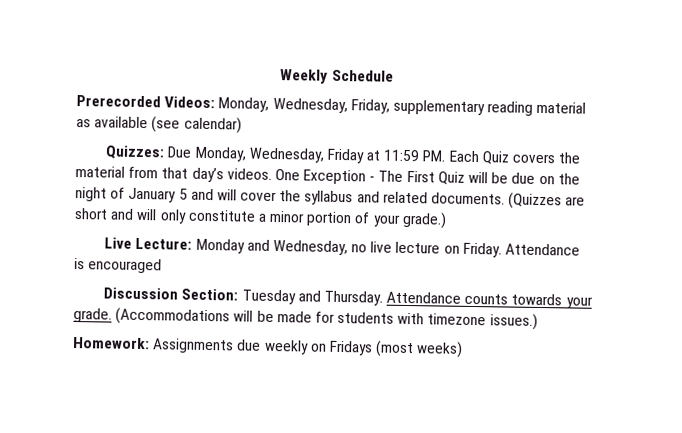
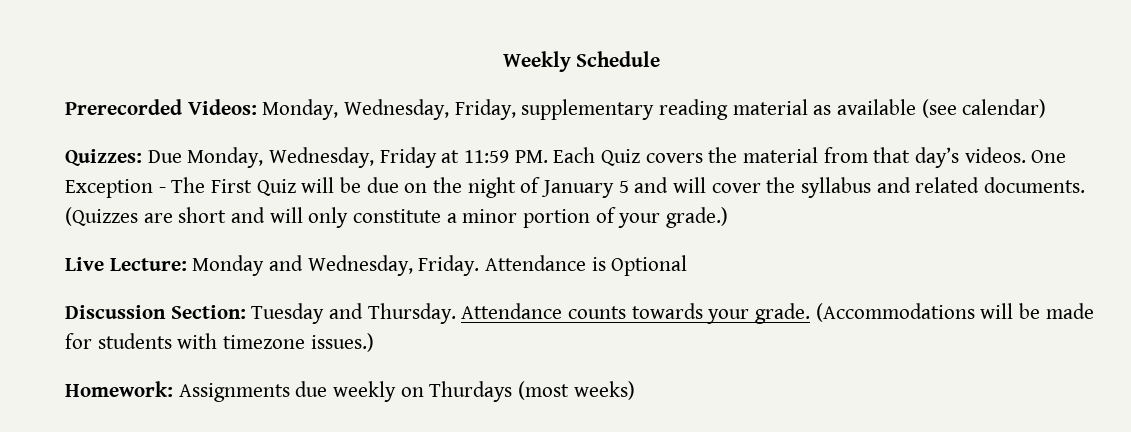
[351,241,460,254] no live lecture on -> (413, 265) none
[88,258,163,274] encouraged -> [611,255,688,276] Optional
[328,340,373,356] Fridays -> [429,381,513,402] Thurdays

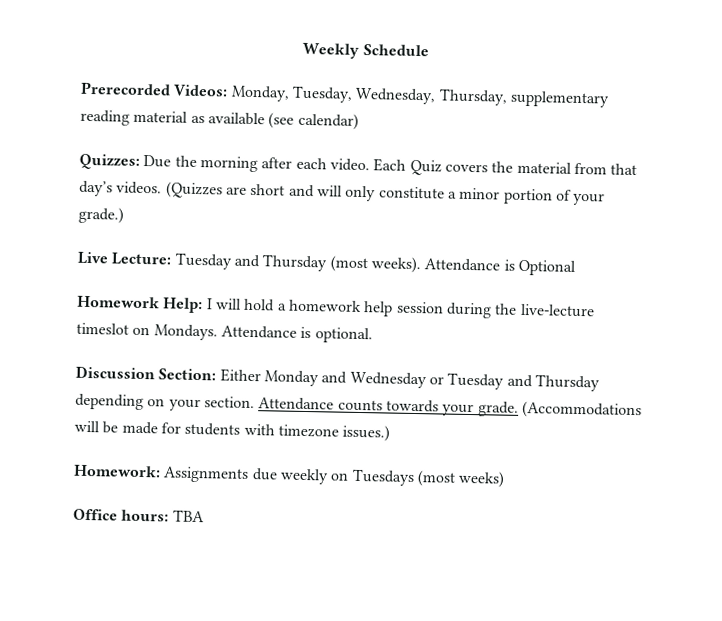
[344,99,516,120] Wednesday, Friday, -> [291,85,508,106] Tuesday, Wednesday, Thursday,
[187,147,548,168] Monday, Wednesday, Friday at 11:59 PM. -> [174,155,370,173] the morning after each video.
[1031,150,1067,163] [65,177,1086,198] One Exception - The First Quiz will be due on the night of January 5 and will cover the syllabus and related documents. -> (163, 188) none
[192,255,688,276] [65,303,456,324] Monday and Wednesday, Friday. Attendance is Optional // Discussion Section: Tuesday and Thursday. -> [174,252,576,276] [77,295,595,319] [76,322,373,344] [75,365,600,392] [75,393,255,412] Tuesday and Thursday (most weeks). Attendance is Optional // Homework Help: I will hold a homework help session during the live-lecture timeslot on Mondays. Attendance is optional. // Discussion Section: Either Monday and Wednesday or Tuesday and Thursday depending on your section.
[429,381,513,402] Thurdays -> [351,468,415,486] Tuesdays
(635, 390) none -> [73,508,205,523] // Office hours: TBA

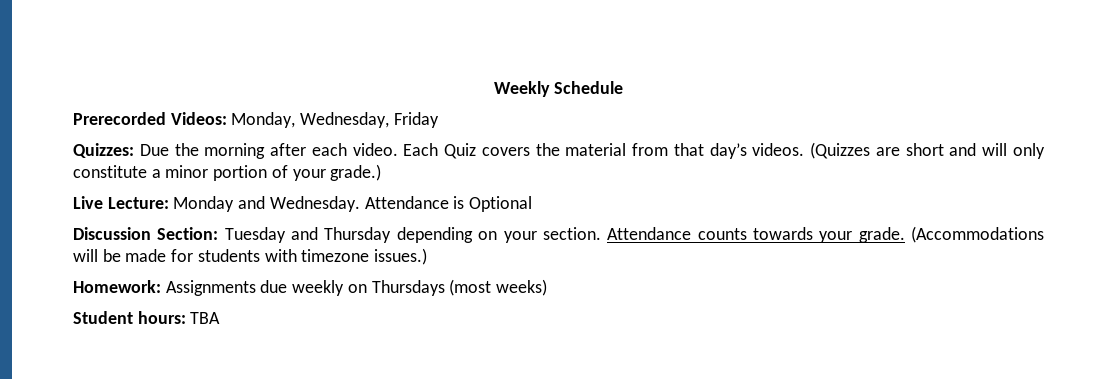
[291,85,610,108] [80,109,359,130] Tuesday, Wednesday, Thursday, supplementary reading material as available (see calendar) -> [300,112,439,128] Wednesday, Friday
[174,252,576,276] [77,295,595,319] [76,322,373,344] [75,365,444,389] Tuesday and Thursday (most weeks). Attendance is Optional // Homework Help: I will hold a homework help session during the live-lecture timeslot on Mondays. Attendance is optional. // Discussion Section: Either Monday and Wednesday or -> [173,196,533,212] [73,227,219,240] Monday and Wednesday. Attendance is Optional // Discussion Section:
[351,468,415,486] Tuesdays -> [371,280,445,296] Thursdays
[73,508,118,521] Office -> [73,311,133,324] Student

